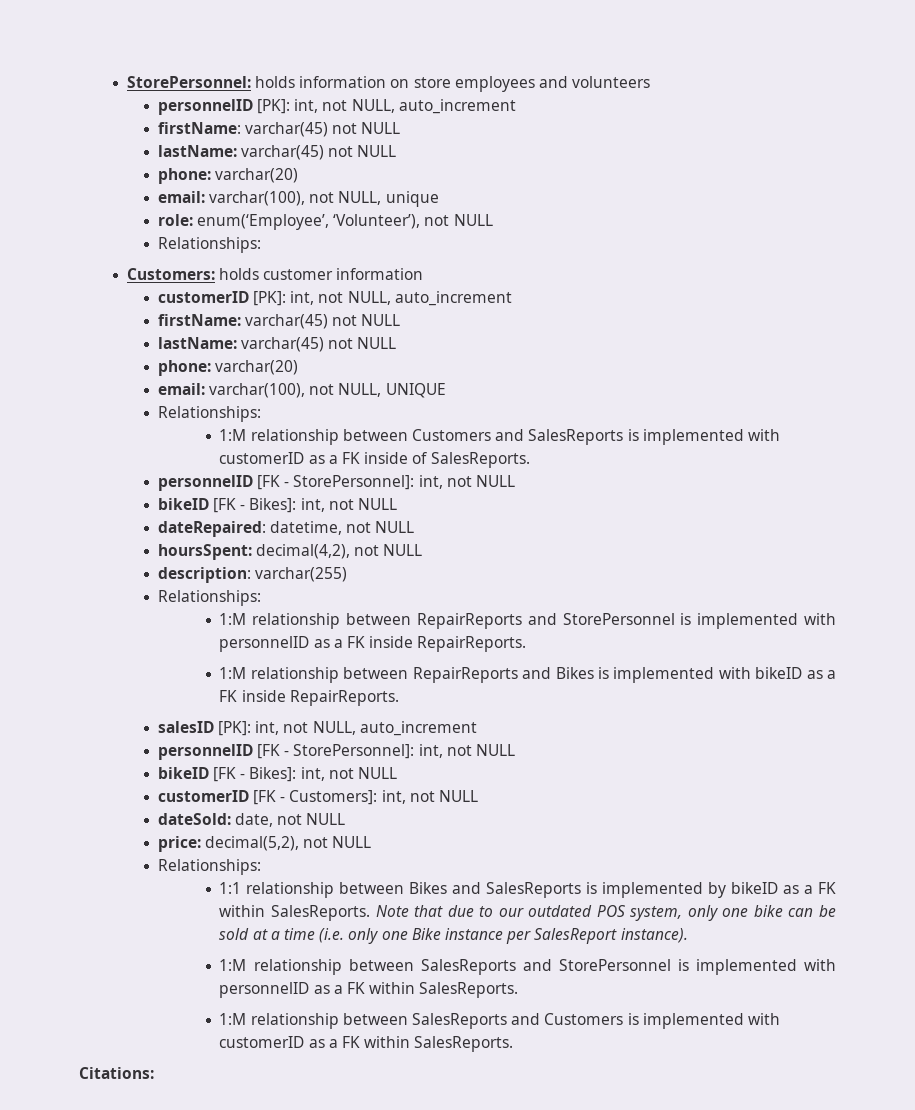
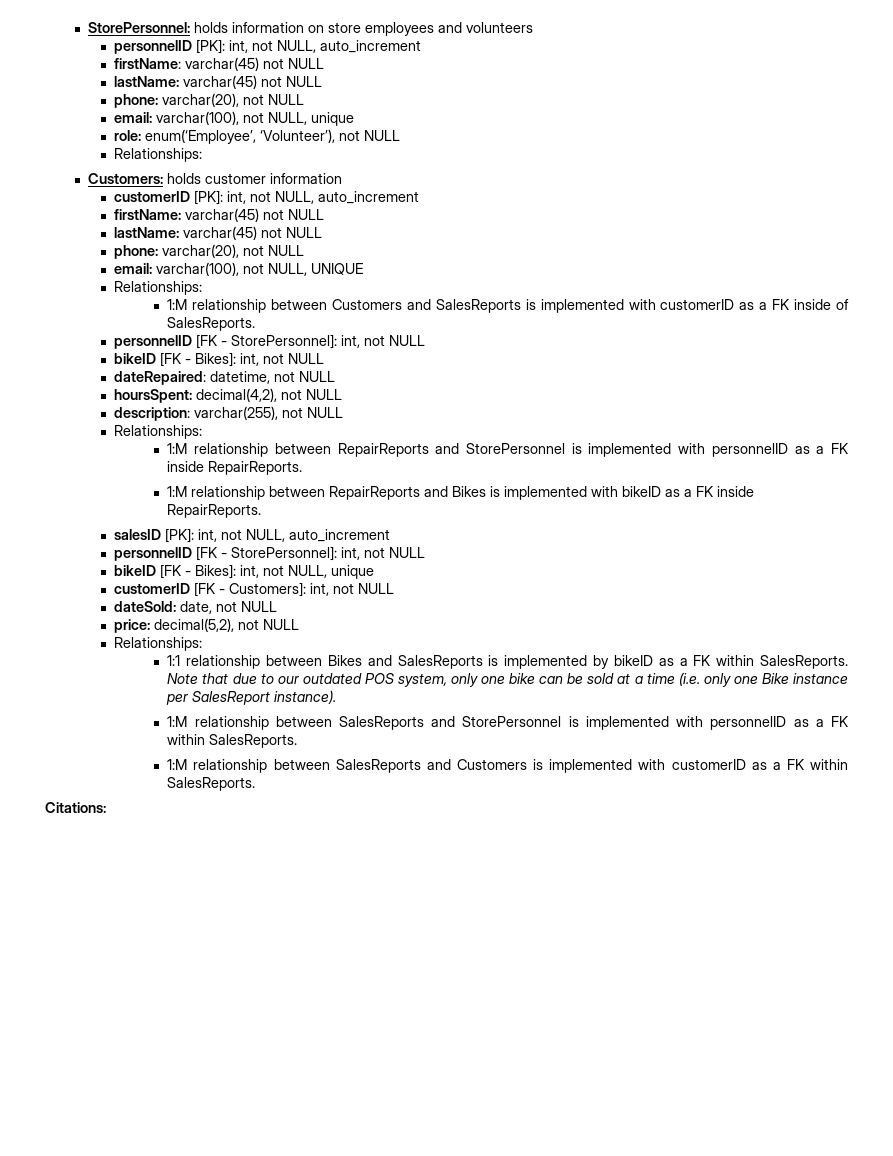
[214,168,298,183] varchar(20) -> [162,93,305,107] varchar(20), not NULL
[214,360,298,375] varchar(20) -> [162,244,305,258] varchar(20), not NULL
[254,567,347,582] varchar(255) -> [194,406,344,420] varchar(255), not NULL
[357,767,397,779] NULL -> [288,565,375,579] NULL, unique

